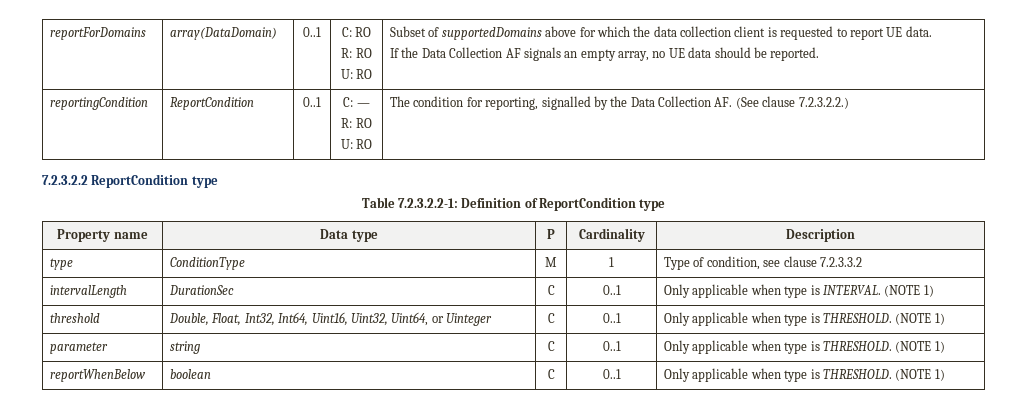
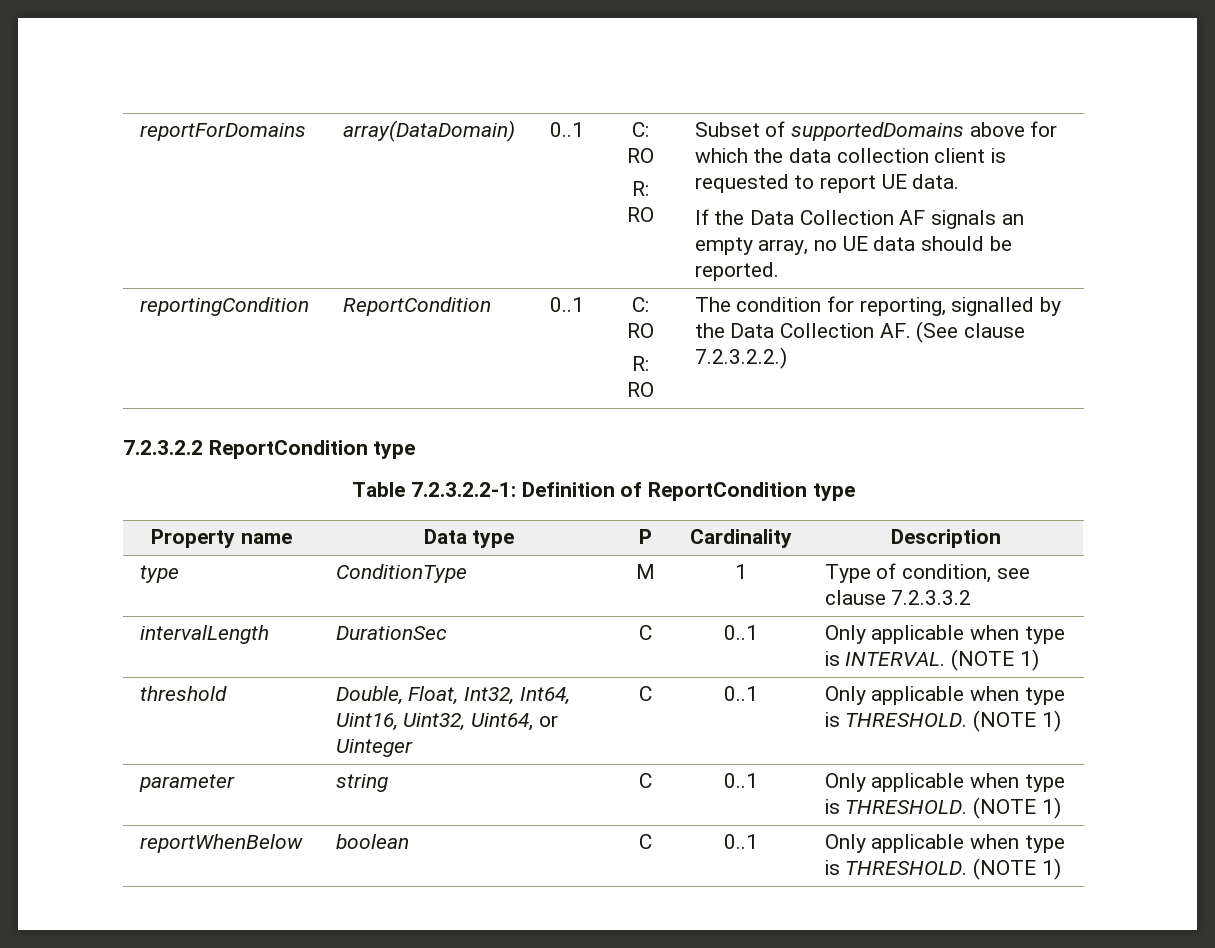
[340,69,373,79] // U: RO -> (654, 214) none
[356,103,370,107] [341,118,372,128] [340,139,373,149] — // R: RO // U: RO -> [626,323,654,338] [631,356,649,371] [626,382,654,397] RO // R: RO

